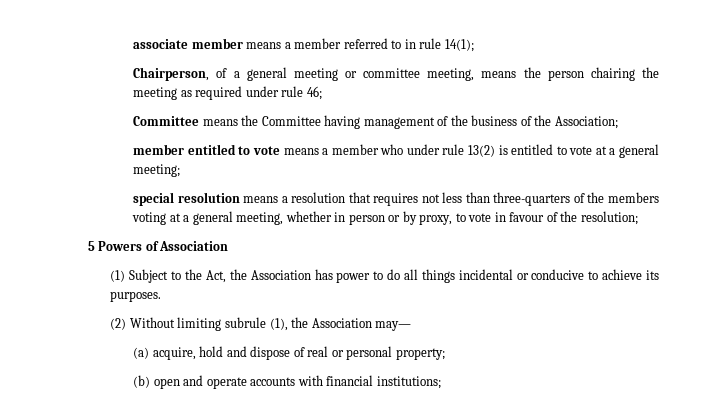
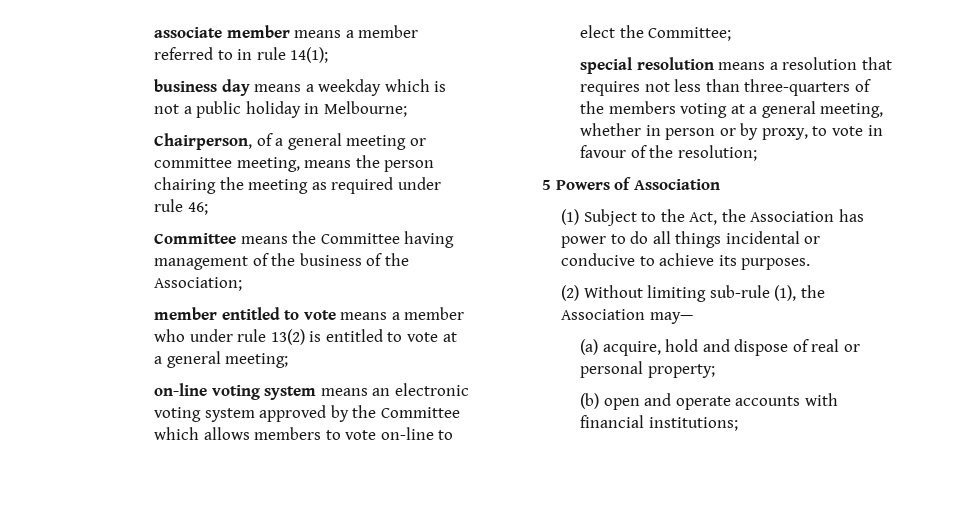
(474, 45) none -> [153,79,447,96] [153,101,407,118] // business day means a weekday which is not a public holiday in Melbourne;
(181, 170) none -> [153,383,469,400] [153,405,460,422] [153,427,454,440] [579,25,732,41] // on-line voting system means an electronic voting system approved by the Committee which allows members to vote on-line to elect the Committee;
[224,317,266,328] subrule -> [709,285,770,298] sub-rule

